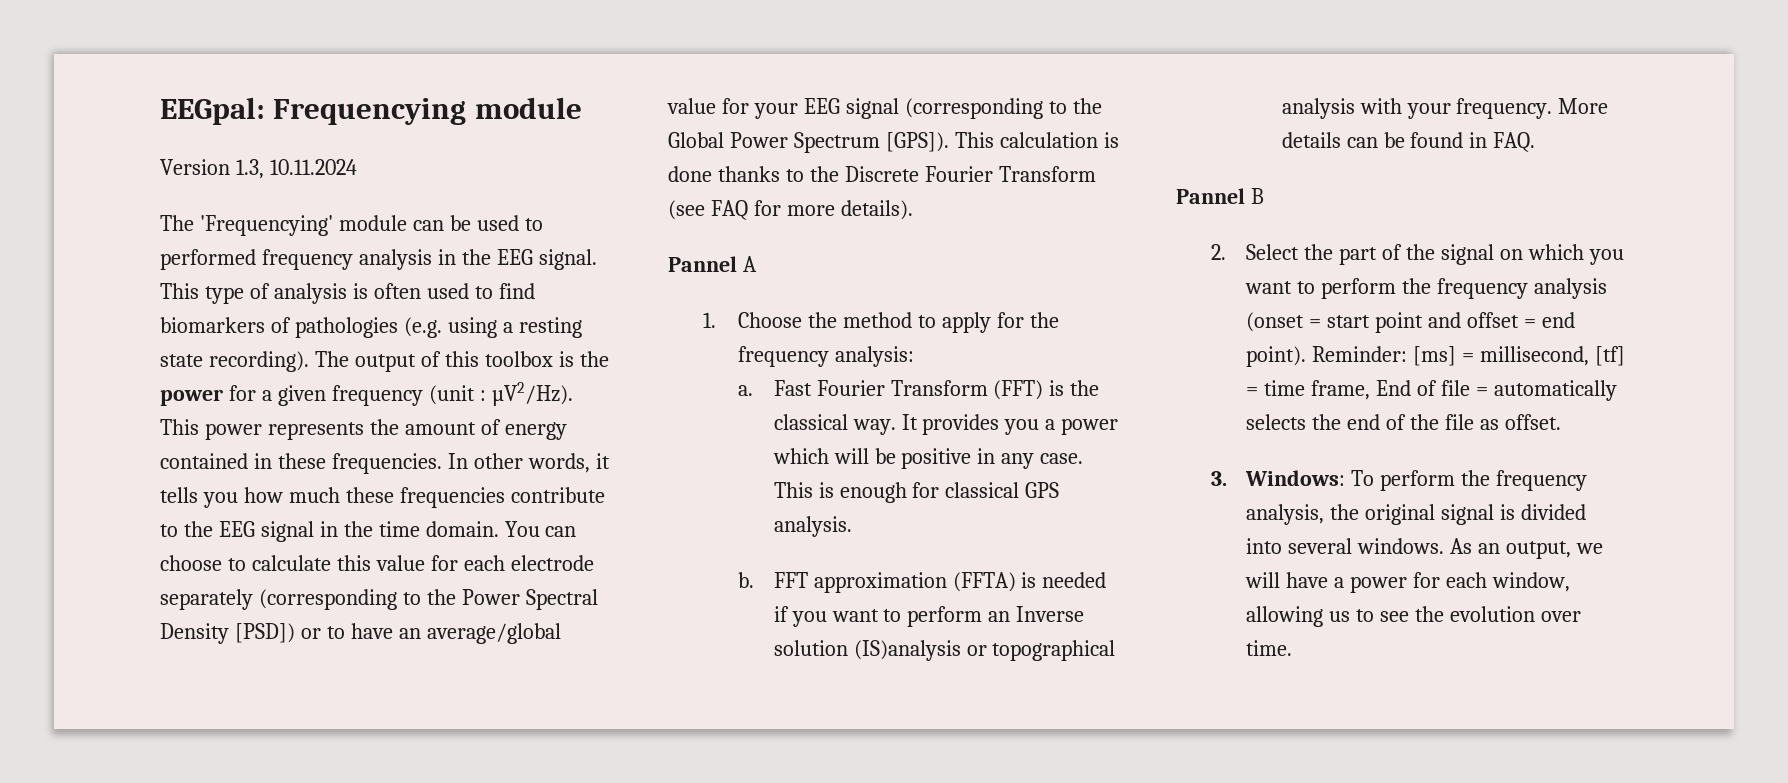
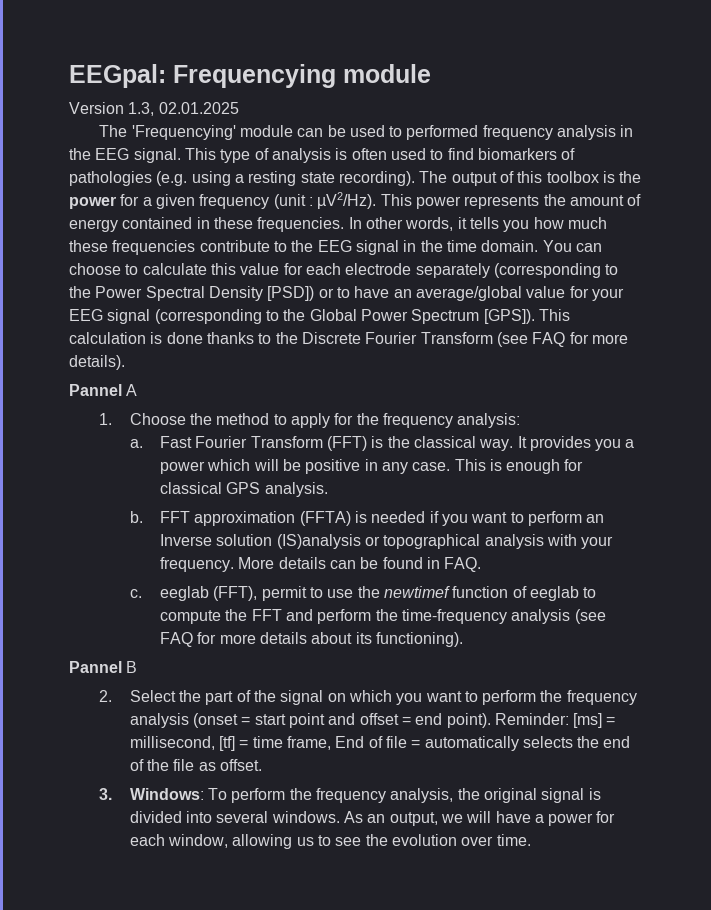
[269,159,357,175] 10.11.2024 -> [158,102,239,114] 02.01.2025
(1536, 142) none -> [129,586,597,601] [159,609,606,624] [159,632,463,647] // c. eeglab (FFT), permit to use the newtimef function of eeglab to compute the FFT and perform the time-frequency analysis (see FAQ for more details about its functioning).

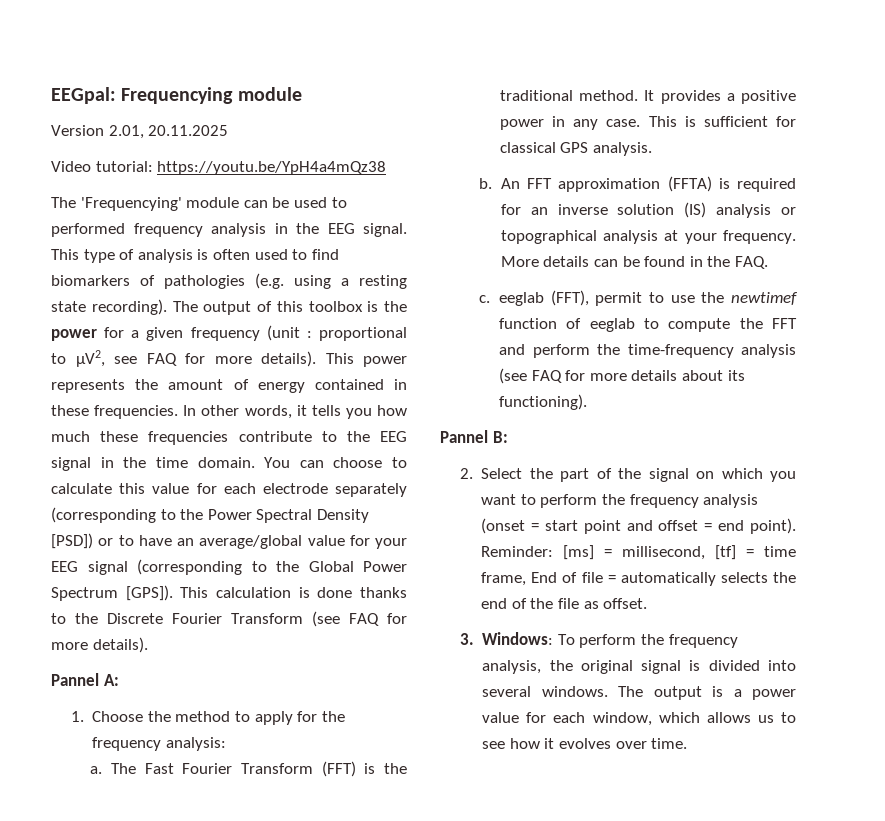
[128,102,239,116] 1.3, 02.01.2025 -> [108,125,229,139] [51,161,387,175] 2.01, 20.11.2025 // Video tutorial: https://youtu.be/YpH4a4mQz38
[317,192,377,209] µV2/Hz). -> [319,327,407,341] [51,350,316,367] proportional to µV2, see FAQ for more details).
[126,384,138,396] A -> [103,674,119,686] A:
(143, 443) none -> [110,763,136,774] The
[413,436,635,451] [159,459,361,474] classical way. It provides you a power which will be positive -> [499,90,796,104] [499,119,544,130] traditional method. It provides a positive power
[506,459,561,474] enough -> [703,116,768,127] sufficient
(143, 517) none -> [500,178,520,189] An
[371,511,605,526] [159,534,361,549] needed if you want to perform an Inverse solution (IS)analysis -> [737,178,796,192] [500,202,772,218] required for an inverse solution (IS) analysis
[546,534,577,546] with -> [664,230,679,241] at
(440, 563) none -> [707,256,731,267] the
[126,661,138,673] B -> [492,431,508,443] B:
[343,811,594,826] As an output, we will have a power -> [618,686,796,700] [482,712,520,723] The output is a power value
[232,834,293,849] allowing -> [658,712,751,723] which allows
[365,834,457,846] the evolution -> [509,738,611,749] how it evolves

